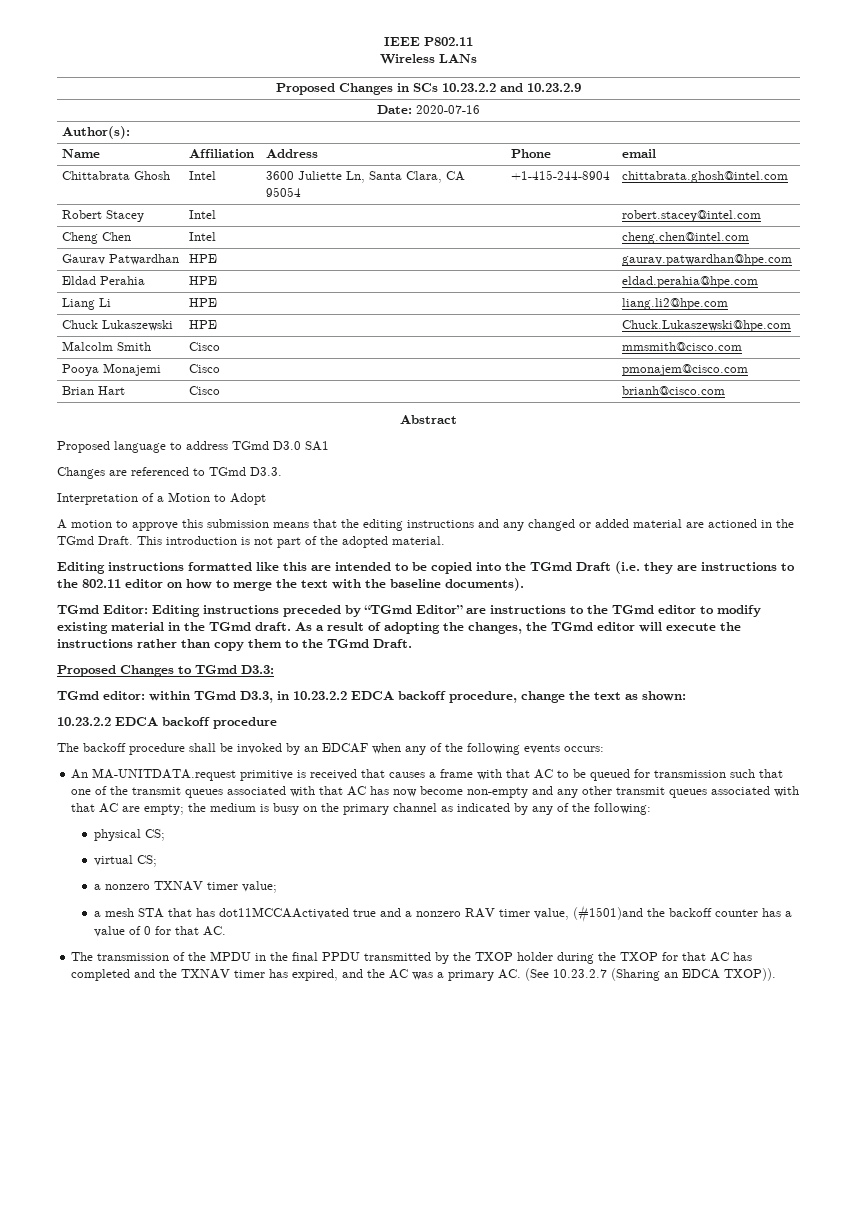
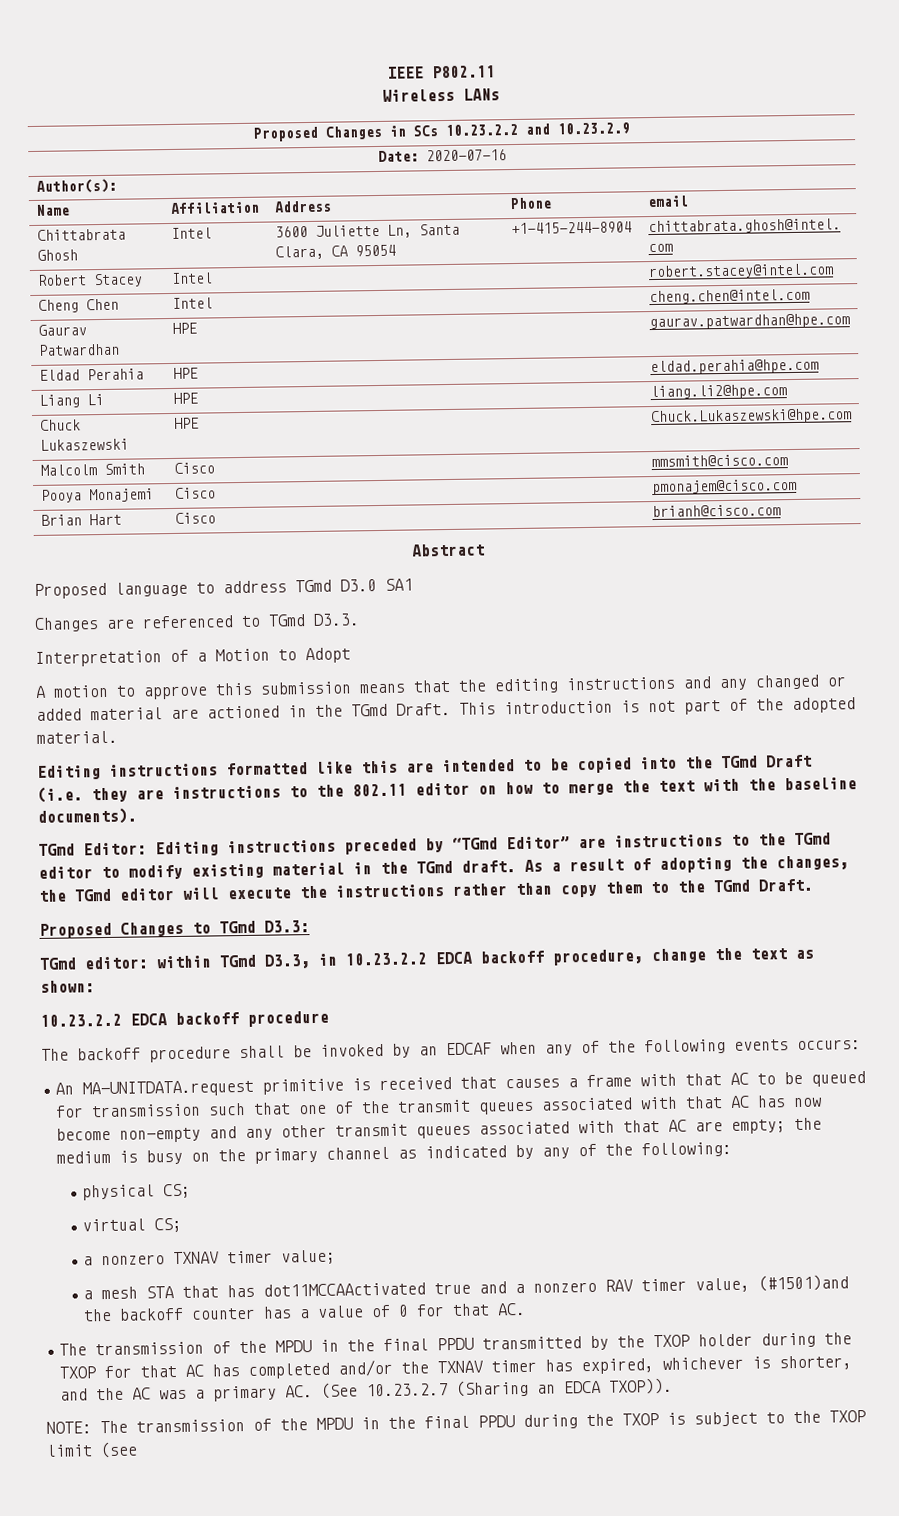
[134,969,156,978] and -> [338,1359,394,1377] and/or
(339, 975) none -> [662,1355,853,1371] whichever is shorter,
(777, 974) none -> [46,1410,866,1434] [46,1441,138,1459] // NOTE: The transmission of the MPDU in the final PPDU during the TXOP is subject to the TXOP limit (see

